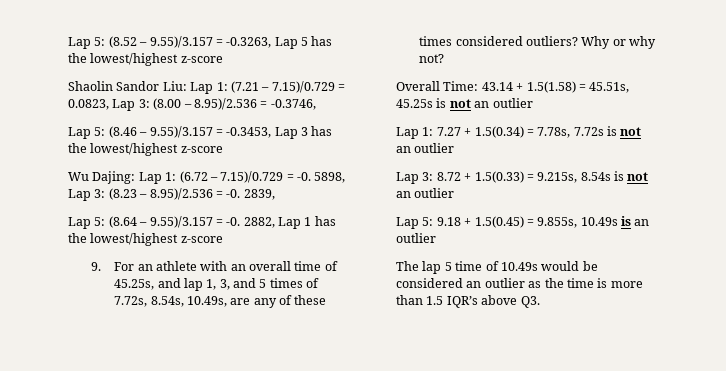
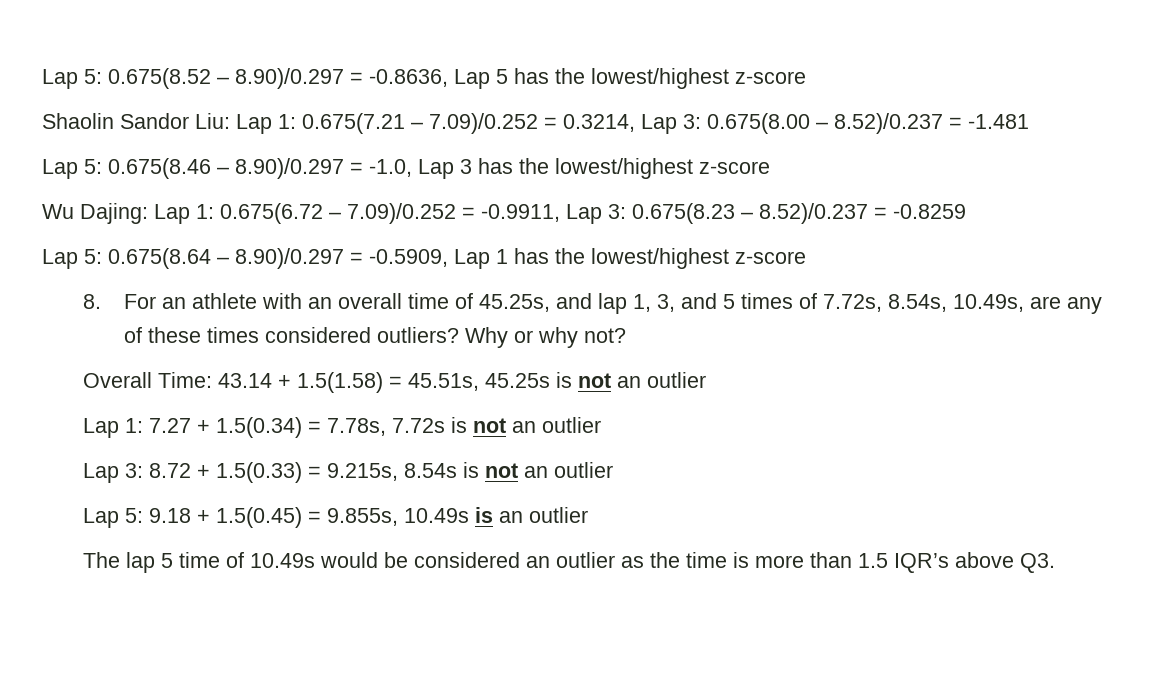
[68,36,272,49] Lap 5: (8.52 – 9.55)/3.157 = -0.3263, -> [42,68,448,89] Lap 5: 0.675(8.52 – 8.90)/0.297 = -0.8636,
[230,81,345,93] [68,98,316,111] [68,126,272,139] (7.21 – 7.15)/0.729 = 0.0823, Lap 3: (8.00 – 8.95)/2.536 = -0.3746, // Lap 5: (8.46 – 9.55)/3.157 = -0.3453, -> [302,113,1029,134] [42,158,412,179] 0.675(7.21 – 7.09)/0.252 = 0.3214, Lap 3: 0.675(8.00 – 8.52)/0.237 = -1.481 // Lap 5: 0.675(8.46 – 8.90)/0.297 = -1.0,
[179,171,346,183] [68,188,275,201] [68,216,275,229] (6.72 – 7.15)/0.729 = -0. 5898, Lap 3: (8.23 – 8.95)/2.536 = -0. 2839, // Lap 5: (8.64 – 9.55)/3.157 = -0. 2882, -> [220,203,966,224] [42,248,448,269] 0.675(6.72 – 7.09)/0.252 = -0.9911, Lap 3: 0.675(8.23 – 8.52)/0.237 = -0.8259 // Lap 5: 0.675(8.64 – 8.90)/0.297 = -0.5909,
[91,262,102,271] 9. -> [82,294,101,309] 8.

